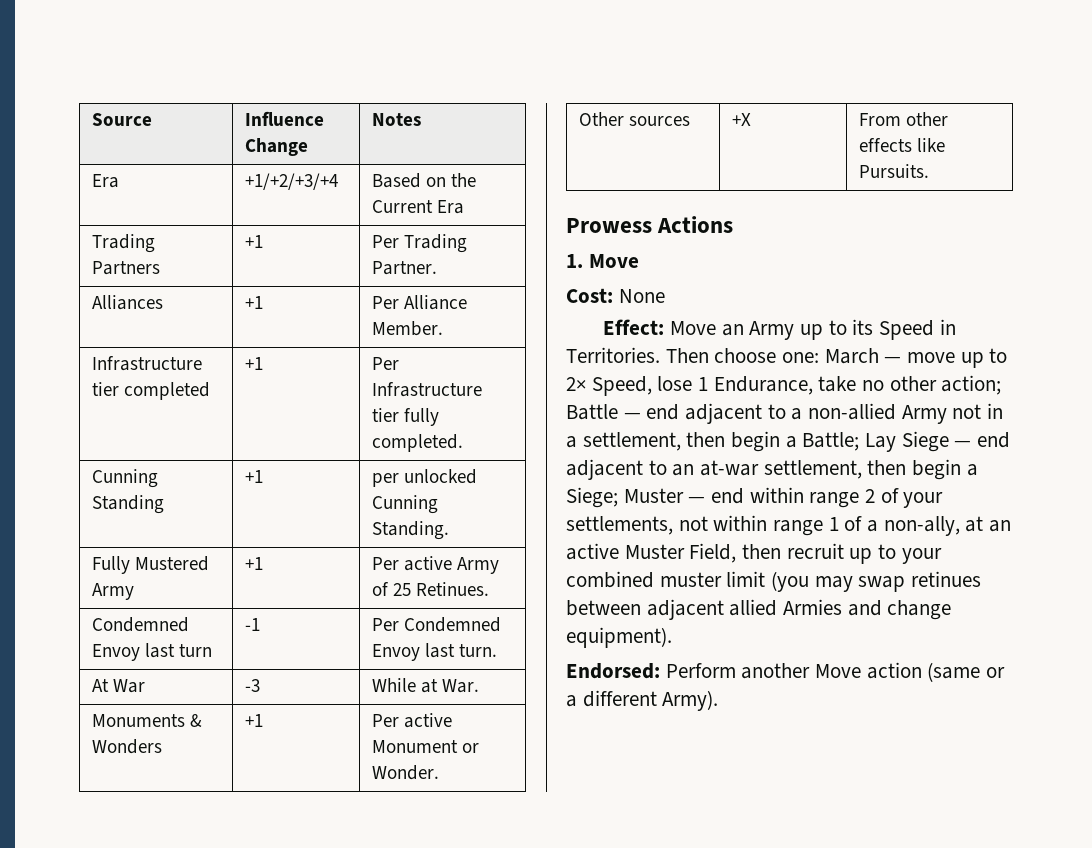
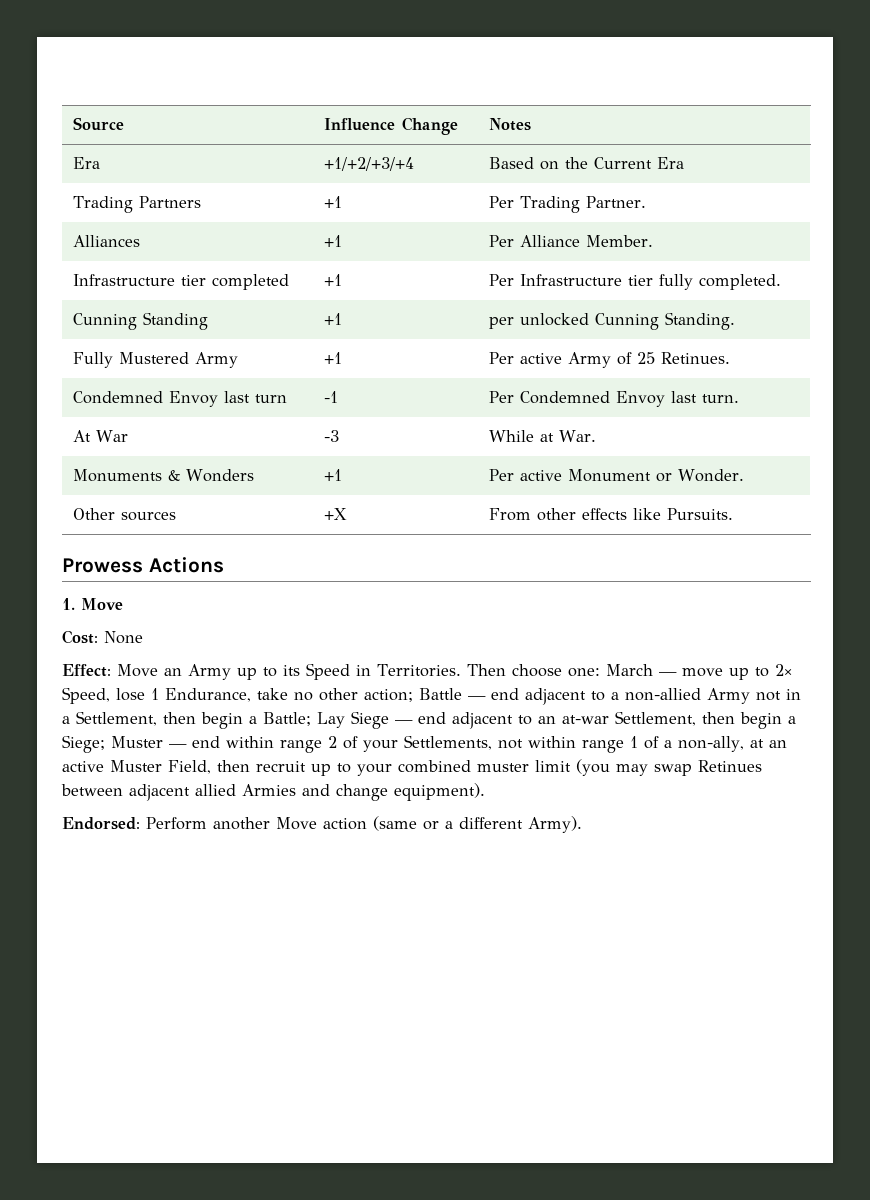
[582,432,681,451] settlement, -> [76,711,157,726] Settlement,
[763,460,862,479] settlement, -> [615,711,696,726] Settlement,
[566,516,673,535] settlements, -> [404,735,492,750] Settlements,
[911,571,982,587] retinues -> [698,760,762,772] Retinues

